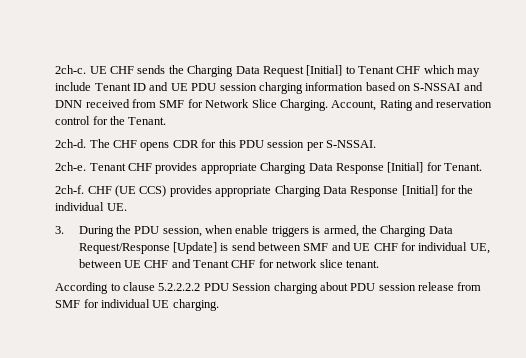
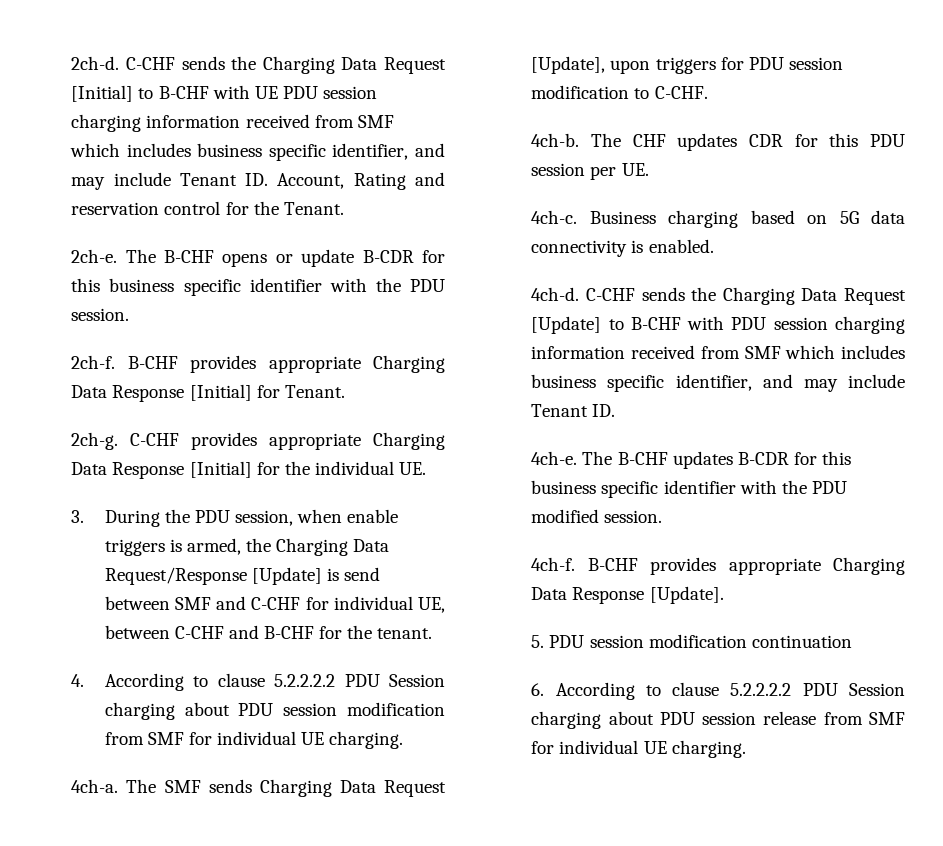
[55,65,135,74] 2ch-c. UE CHF -> [71,56,175,70] 2ch-d. C-CHF
[358,65,481,77] [55,82,169,91] Tenant CHF which may include Tenant ID and -> [158,85,250,99] B-CHF with
[365,82,483,91] [55,99,328,111] based on S-NSSAI and DNN received from SMF for Network Slice Charging. -> [245,114,394,128] [70,143,445,161] [71,172,269,190] received from SMF which includes business specific identifier, and may include Tenant ID.
[55,139,377,151] [55,162,153,171] 2ch-d. The CHF opens CDR for this PDU session per S-NSSAI. // 2ch-e. Tenant CHF -> [71,249,446,267] [71,278,446,296] [71,308,130,321] [71,355,178,369] 2ch-e. The B-CHF opens or update B-CDR for this business specific identifier with the PDU session. // 2ch-f. B-CHF
[55,185,167,197] 2ch-f. CHF (UE CCS) -> [71,432,180,450] 2ch-g. C-CHF
[353,243,398,251] UE CHF -> [251,597,301,610] C-CHF
[123,259,379,268] UE CHF and Tenant CHF for network slice tenant. // -> [174,625,433,639] [71,673,445,691] [104,702,446,720] [104,731,404,749] [71,779,447,797] [531,56,843,74] [531,85,708,99] [531,133,905,151] [531,163,649,180] [531,210,905,228] [531,239,714,257] [531,287,907,305] [531,316,905,334] [531,345,905,359] [531,374,905,392] [531,404,616,417] [531,451,852,469] [531,480,847,498] [531,509,663,523] [531,557,905,575] [531,586,724,604] [531,634,852,648] [531,683,545,696] C-CHF and B-CHF for the tenant. // 4. According to clause 5.2.2.2.2 PDU Session charging about PDU session modification from SMF for individual UE charging. // 4ch-a. The SMF sends Charging Data Request [Update], upon triggers for PDU session modification to C-CHF. // 4ch-b. The CHF updates CDR for this PDU session per UE. // 4ch-c. Business charging based on 5G data connectivity is enabled. // 4ch-d. C-CHF sends the Charging Data Request [Update] to B-CHF with PDU session charging information received from SMF which includes business specific identifier, and may include Tenant ID. // 4ch-e. The B-CHF updates B-CDR for this business specific identifier with the PDU modified session. // 4ch-f. B-CHF provides appropriate Charging Data Response [Update]. // 5. PDU session modification continuation // 6.

